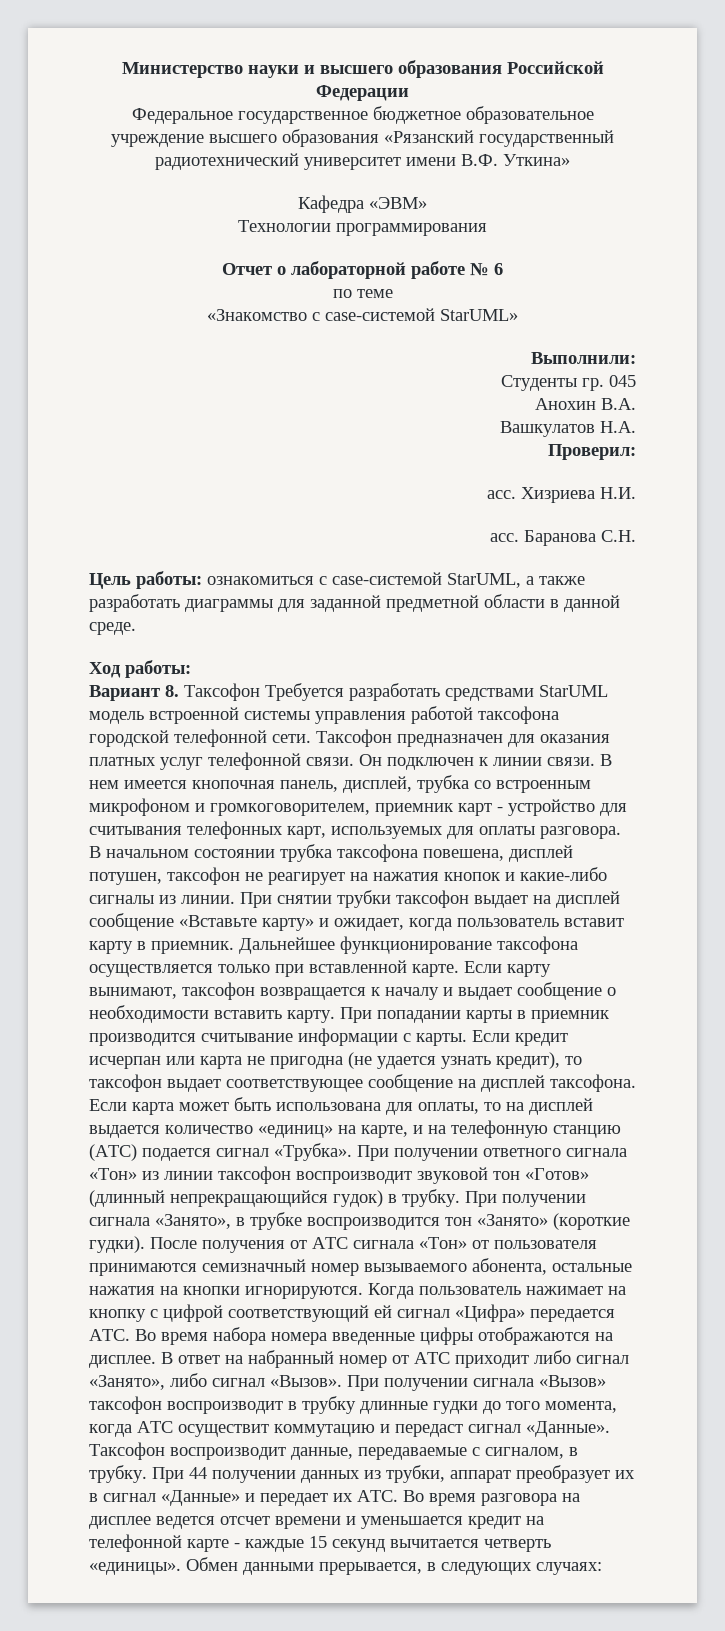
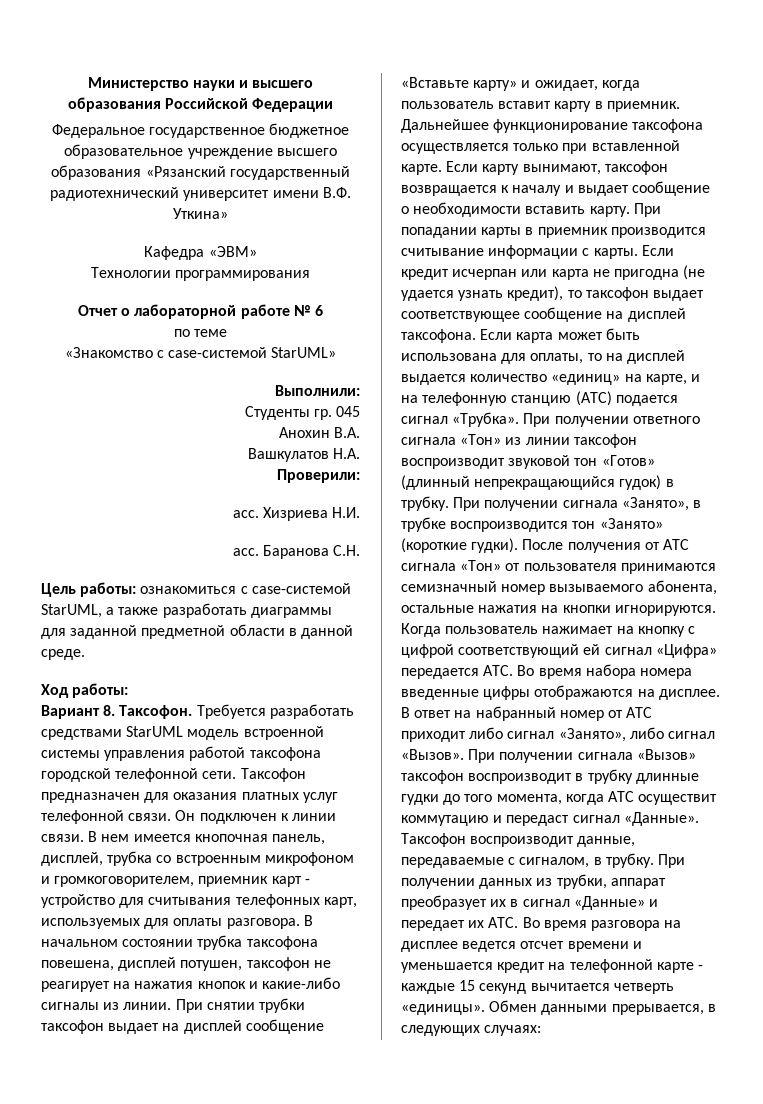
[548,444,636,460] Проверил: -> [277,469,360,483] Проверили:
[184,683,260,701] Таксофон -> [119,705,193,719] Таксофон.
[189,1467,207,1479] 44 -> (685, 861) none

